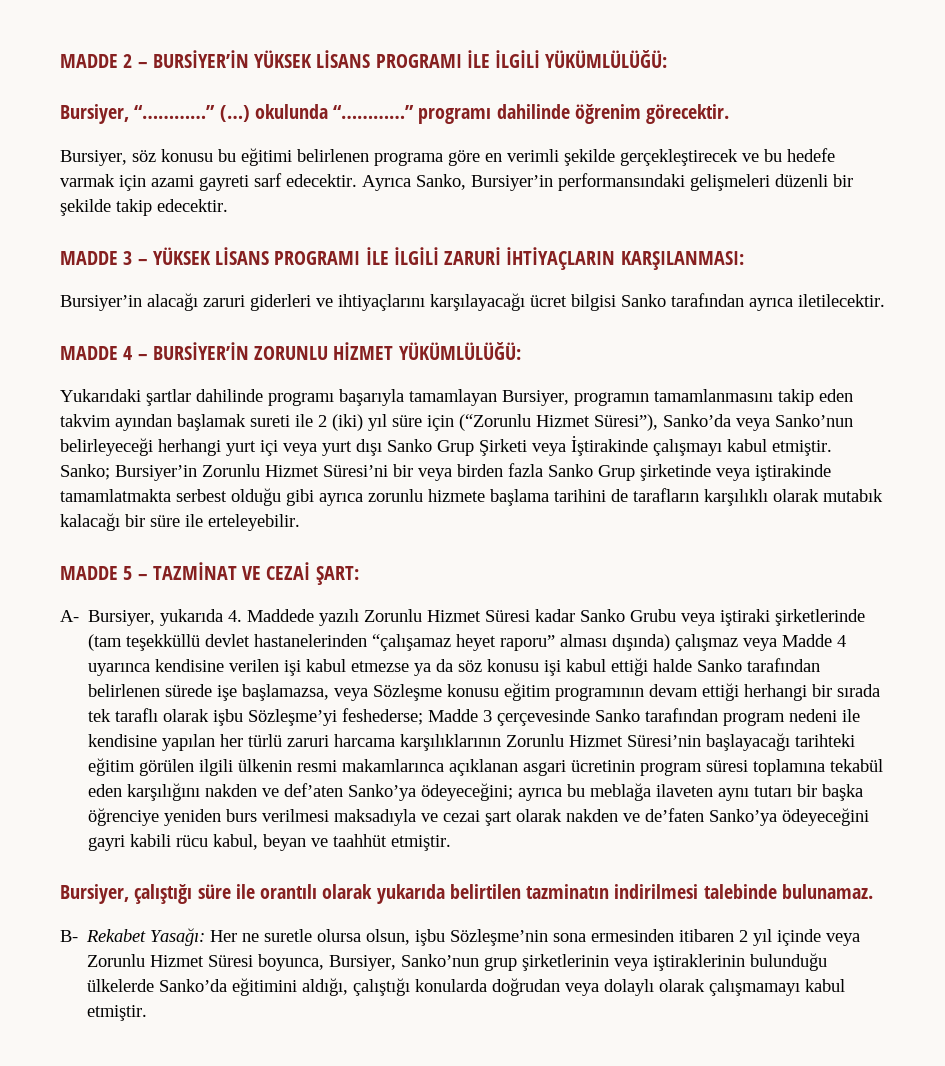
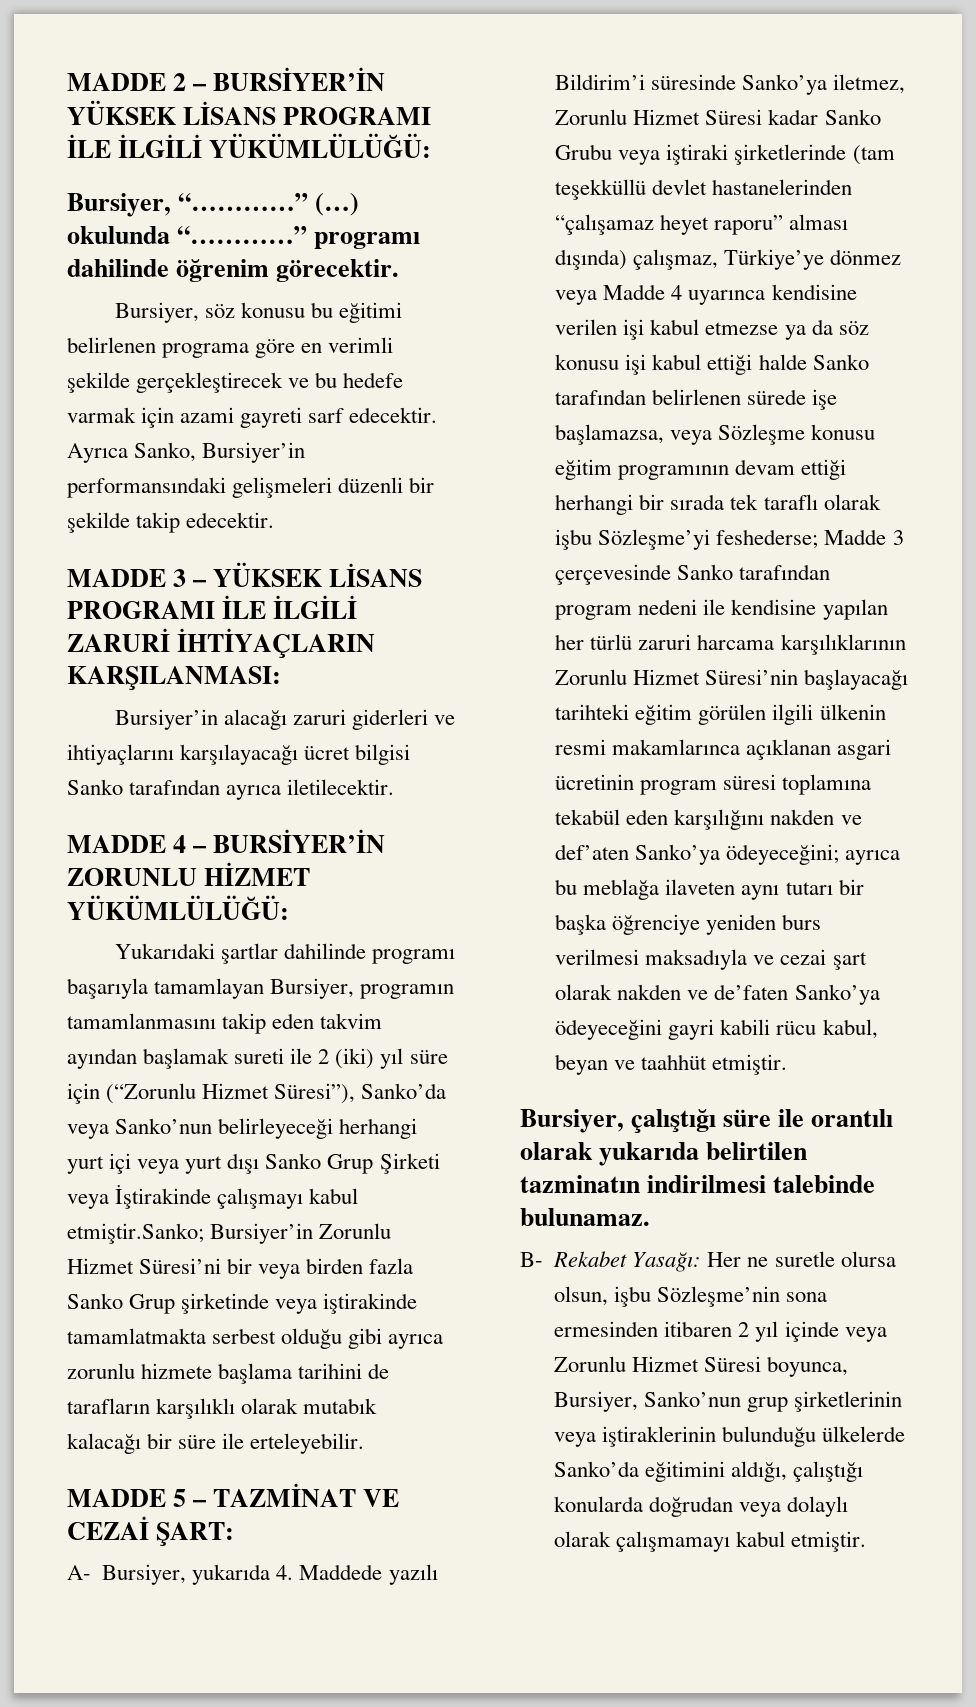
[772,440,832,456] [60,464,110,480] etmiştir. Sanko; -> [67,1223,204,1244] etmiştir.Sanko;
(360, 617) none -> [555,74,906,95] Bildirim’i süresinde Sanko’ya iletmez,
[675,634,739,651] çalışmaz -> [633,249,902,270] çalışmaz, Türkiye’ye dönmez

